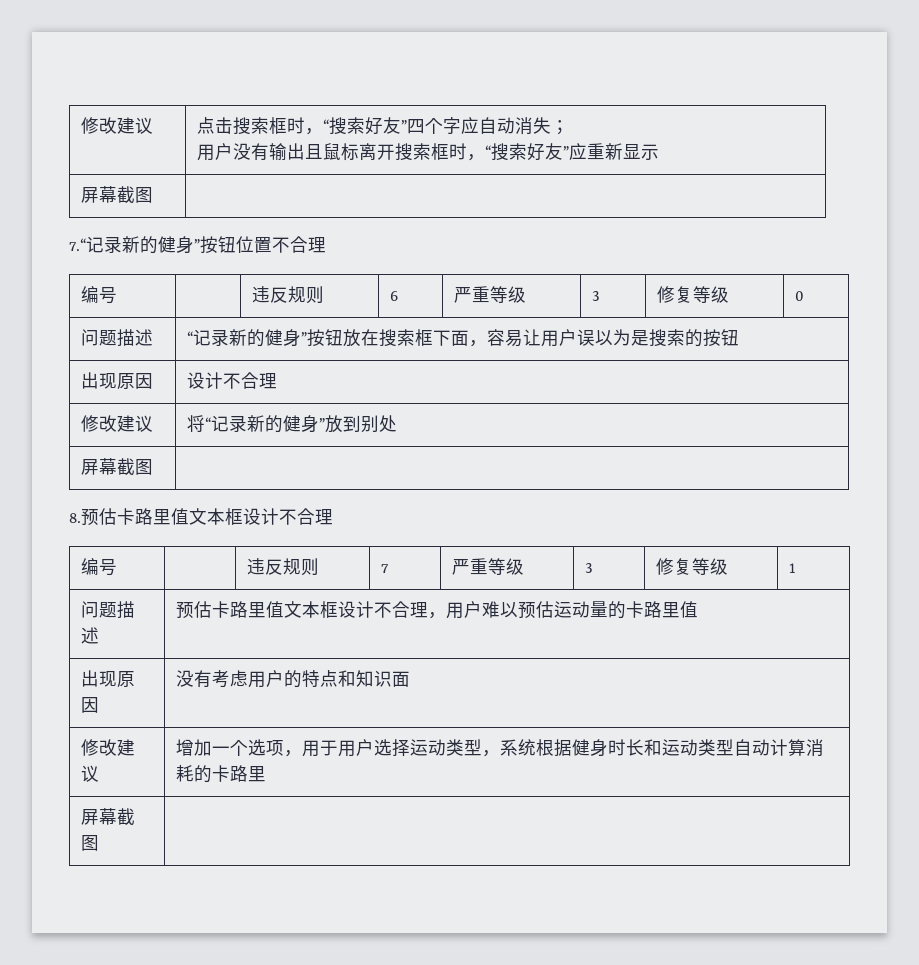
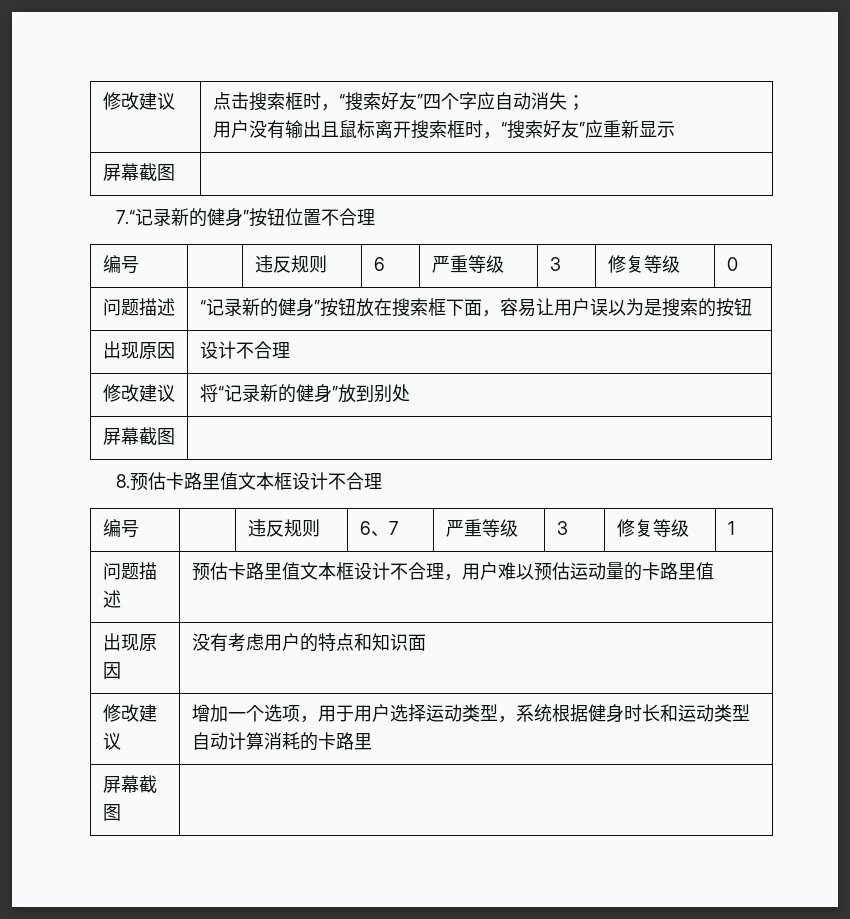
(320, 567) none -> [359,521,389,537] 6、

